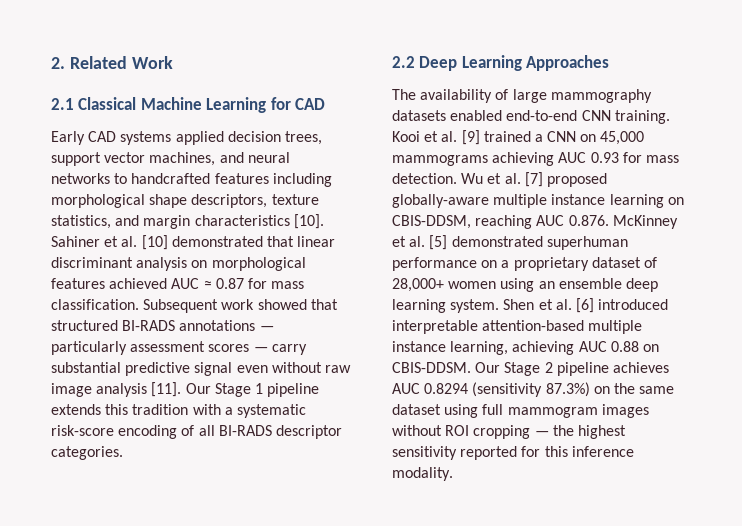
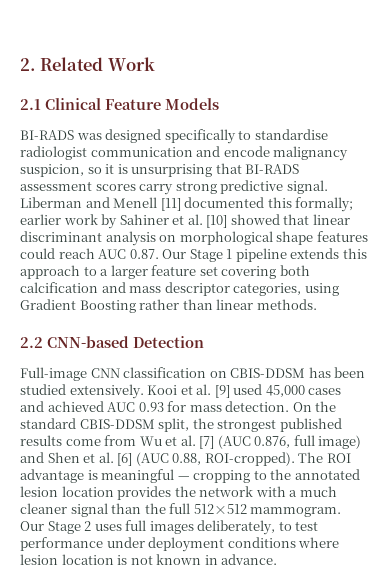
[78,97,326,113] [51,131,322,145] [51,152,290,166] [51,173,332,187] [51,194,319,208] [51,214,324,229] Classical Machine Learning for CAD // Early CAD systems applied decision trees, support vector machines, and neural networks to handcrafted features including morphological shape descriptors, texture statistics, and margin characteristics [10]. -> [45,98,219,110] [20,129,328,144] [20,146,349,161] [20,163,300,177] [20,180,328,195] [20,197,354,212] [20,214,118,229] Clinical Feature Models // BI-RADS was designed specifically to standardise radiologist communication and encode malignancy suspicion, so it is unsurprising that BI-RADS assessment scores carry strong predictive signal. Liberman and Menell [11] documented this formally; earlier work by
[171,236,263,247] demonstrated -> [230,214,280,225] showed
[51,278,305,289] [51,299,338,313] [51,320,274,331] [51,341,307,355] [51,362,351,376] [51,382,182,397] features achieved AUC ≈ 0.87 for mass classification. Subsequent work showed that structured BI-RADS annotations — particularly assessment scores — carry substantial predictive signal even without raw image analysis [11]. -> [276,231,368,245] [20,248,159,259] shape features could reach AUC 0.87.
[132,404,306,418] [51,425,342,439] [51,446,123,460] [392,55,610,71] [392,89,652,103] [392,110,670,124] [392,130,645,145] [392,152,555,166] tradition with a systematic risk-score encoding of all BI-RADS descriptor categories. // 2.2 Deep Learning Approaches // The availability of large mammography datasets enabled end-to-end CNN training. Kooi et al. [9] trained a CNN on 45,000 mammograms achieving -> [20,265,310,279] [20,282,339,296] [20,299,317,313] [20,336,204,348] [20,367,366,381] [20,384,342,399] [20,401,104,412] approach to a larger feature set covering both calcification and mass descriptor categories, using Gradient Boosting rather than linear methods. // 2.2 CNN-based Detection // Full-image CNN classification on CBIS-DDSM has been studied extensively. Kooi et al. [9] used 45,000 cases and achieved
[461,172,607,187] [392,194,684,208] [392,215,678,229] [392,235,628,250] [392,257,657,271] [392,278,658,292] [392,298,669,313] [392,320,643,334] [392,341,659,355] [392,362,669,376] [392,382,675,397] [392,404,649,418] [392,425,626,439] [392,446,634,460] [392,467,453,481] Wu et al. [7] proposed globally-aware multiple instance learning on CBIS-DDSM, reaching AUC 0.876. McKinney et al. [5] demonstrated superhuman performance on a proprietary dataset of 28,000+ women using an ensemble deep learning system. Shen et al. [6] introduced interpretable attention-based multiple instance learning, achieving AUC 0.88 on CBIS-DDSM. Our Stage 2 pipeline achieves AUC 0.8294 (sensitivity 87.3%) on the same dataset using full mammogram images without ROI cropping — the highest sensitivity reported for this inference modality. -> [292,401,337,412] [20,418,342,432] [20,435,362,449] [20,452,351,466] [20,469,360,483] [20,486,337,500] [20,503,342,517] [20,520,319,535] [20,537,340,552] [20,554,278,565] On the standard CBIS-DDSM split, the strongest published results come from Wu et al. [7] (AUC 0.876, full image) and Shen et al. [6] (AUC 0.88, ROI-cropped). The ROI advantage is meaningful — cropping to the annotated lesion location provides the network with a much cleaner signal than the full 512×512 mammogram. Our Stage 2 uses full images deliberately, to test performance under deployment conditions where lesion location is not known in advance.

